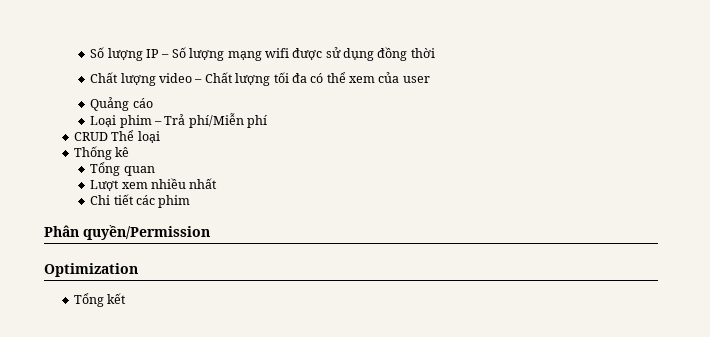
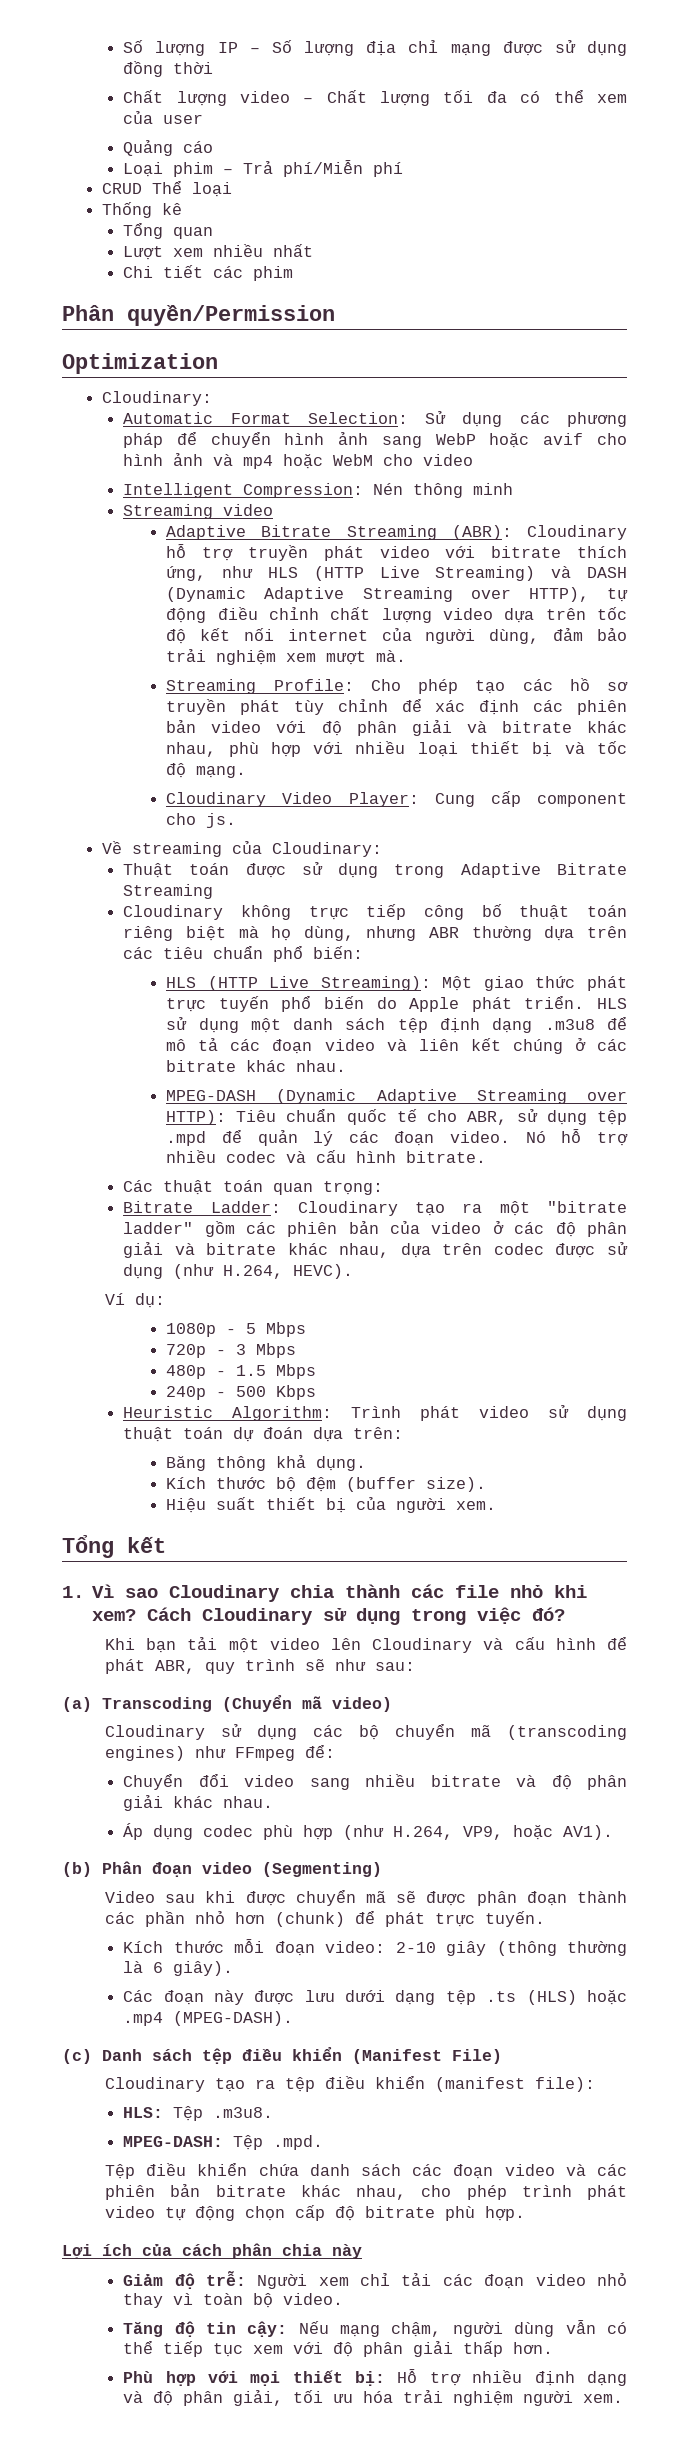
[227,48,289,61] mạng wifi -> [366,40,491,56] địa chỉ mạng
[74,293,127,307] Tổng kết -> [101,391,212,406] [123,411,627,427] [123,432,627,448] [123,453,474,469] [123,483,514,498] [123,504,274,519] [166,525,628,540] [166,544,627,561] [166,566,627,581] [166,587,628,602] [166,607,628,623] [166,628,628,644] [166,649,407,665] [166,678,628,694] [166,699,628,715] [166,720,628,736] [166,741,627,757] [166,763,247,778] [166,791,627,807] [166,813,237,828] [101,841,382,857] [123,862,627,878] [123,884,214,899] [123,904,627,920] [123,926,627,941] [123,946,364,962] [166,976,627,991] [166,996,628,1012] [166,1017,627,1033] [166,1038,627,1054] [166,1060,347,1072] [166,1089,628,1104] [166,1109,627,1125] [166,1129,629,1146] [166,1150,487,1163] [123,1180,384,1195] [123,1201,627,1216] [123,1221,627,1237] [123,1242,629,1258] [123,1264,354,1279] [105,1293,166,1308] [166,1322,307,1337] [166,1343,297,1358] [166,1364,317,1379] [166,1385,317,1400] [123,1405,627,1421] [123,1427,404,1442] [166,1455,367,1471] [166,1477,487,1492] [166,1497,497,1513] [62,1535,166,1558] [62,1584,588,1602] [92,1607,566,1625] [105,1637,627,1653] [105,1659,416,1674] [62,1695,392,1712] [105,1724,628,1740] [105,1745,336,1761] [123,1774,627,1790] [123,1795,274,1811] [123,1823,614,1840] [62,1861,382,1877] [105,1890,627,1906] [105,1911,546,1927] [123,1939,627,1956] [123,1961,234,1976] [123,1990,627,2005] [123,2011,294,2026] [62,2047,502,2064] [105,2076,596,2092] [123,2106,274,2121] [123,2135,324,2150] [105,2163,627,2179] [105,2184,628,2200] [105,2205,526,2221] [62,2243,362,2259] [123,2271,627,2289] [123,2293,344,2308] [123,2320,627,2337] [123,2341,554,2357] [123,2369,627,2386] [123,2390,624,2406] Cloudinary: // Automatic Format Selection: Sử dụng các phương pháp để chuyển hình ảnh sang WebP hoặc avif cho hình ảnh và mp4 hoặc WebM cho video // Intelligent Compression: Nén thông minh // Streaming video // Adaptive Bitrate Streaming (ABR): Cloudinary hỗ trợ truyền phát video với bitrate thích ứng, như HLS (HTTP Live Streaming) và DASH (Dynamic Adaptive Streaming over HTTP), tự động điều chỉnh chất lượng video dựa trên tốc độ kết nối internet của người dùng, đảm bảo trải nghiệm xem mượt mà. // Streaming Profile: Cho phép tạo các hồ sơ truyền phát tùy chỉnh để xác định các phiên bản video với độ phân giải và bitrate khác nhau, phù hợp với nhiều loại thiết bị và tốc độ mạng. // Cloudinary Video Player: Cung cấp component cho js. // Về streaming của Cloudinary: // Thuật toán được sử dụng trong Adaptive Bitrate Streaming // Cloudinary không trực tiếp công bố thuật toán riêng biệt mà họ dùng, nhưng ABR thường dựa trên các tiêu chuẩn phổ biến: // HLS (HTTP Live Streaming): Một giao thức phát trực tuyến phổ biến do Apple phát triển. HLS sử dụng một danh sách tệp định dạng .m3u8 để mô tả các đoạn video và liên kết chúng ở các bitrate khác nhau. // MPEG-DASH (Dynamic Adaptive Streaming over HTTP): Tiêu chuẩn quốc tế cho ABR, sử dụng tệp .mpd để quản lý các đoạn video. Nó hỗ trợ nhiều codec và cấu hình bitrate. // Các thuật toán quan trọng: // Bitrate Ladder: Cloudinary tạo ra một "bitrate ladder" gồm các phiên bản của video ở các độ phân giải và bitrate khác nhau, dựa trên codec được sử dụng (như H.264, HEVC). // Ví dụ: // 1080p - 5 Mbps // 720p - 3 Mbps // 480p - 1.5 Mbps // 240p - 500 Kbps // Heuristic Algorithm: Trình phát video sử dụng thuật toán dự đoán dựa trên: // Băng thông khả dụng. // Kích thước bộ đệm (buffer size). // Hiệu suất thiết bị của người xem. // Tổng kết // 1. Vì sao Cloudinary chia thành các file nhỏ khi xem? Cách Cloudinary sử dụng trong việc đó? // Khi bạn tải một video lên Cloudinary và cấu hình để phát ABR, quy trình sẽ như sau: // (a) Transcoding (Chuyển mã video) // Cloudinary sử dụng các bộ chuyển mã (transcoding engines) như FFmpeg để: // Chuyển đổi video sang nhiều bitrate và độ phân giải khác nhau. // Áp dụng codec phù hợp (như H.264, VP9, hoặc AV1). // (b) Phân đoạn video (Segmenting) // Video sau khi được chuyển mã sẽ được phân đoạn thành các phần nhỏ hơn (chunk) để phát trực tuyến. // Kích thước mỗi đoạn video: 2-10 giây (thông thường là 6 giây). // Các đoạn này được lưu dưới dạng tệp .ts (HLS) hoặc .mp4 (MPEG-DASH). // (c) Danh sách tệp điều khiển (Manifest File) // Cloudinary tạo ra tệp điều khiển (manifest file): // HLS: Tệp .m3u8. // MPEG-DASH: Tệp .mpd. // Tệp điều khiển chứa danh sách các đoạn video và các phiên bản bitrate khác nhau, cho phép trình phát video tự động chọn cấp độ bitrate phù hợp. // Lợi ích của cách phân chia này // Giảm độ trễ: Người xem chỉ tải các đoạn video nhỏ thay vì toàn bộ video. // Tăng độ tin cậy: Nếu mạng chậm, người dùng vẫn có thể tiếp tục xem với độ phân giải thấp hơn. // Phù hợp với mọi thiết bị: Hỗ trợ nhiều định dạng và độ phân giải, tối ưu hóa trải nghiệm người xem.

